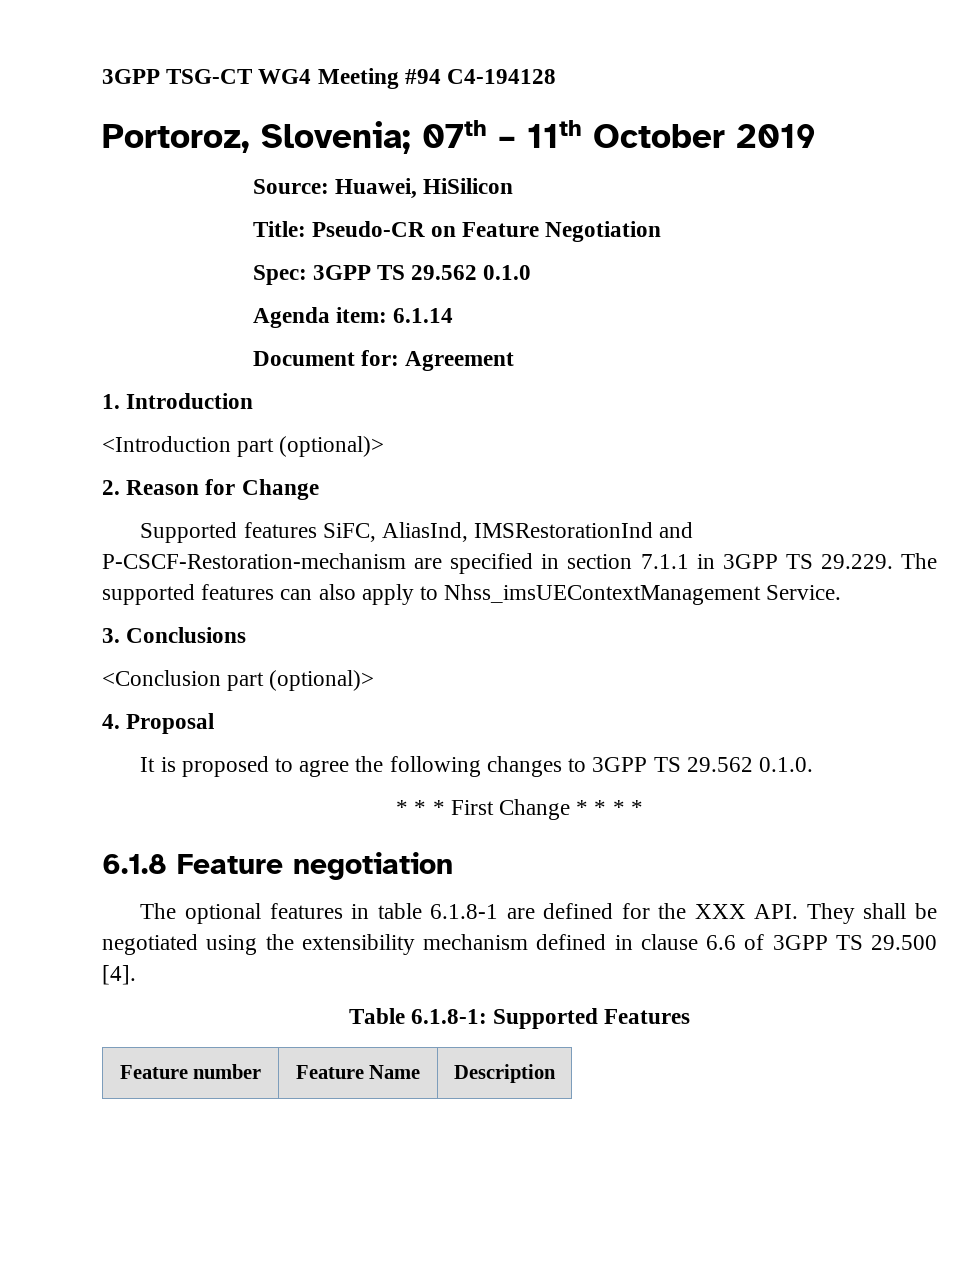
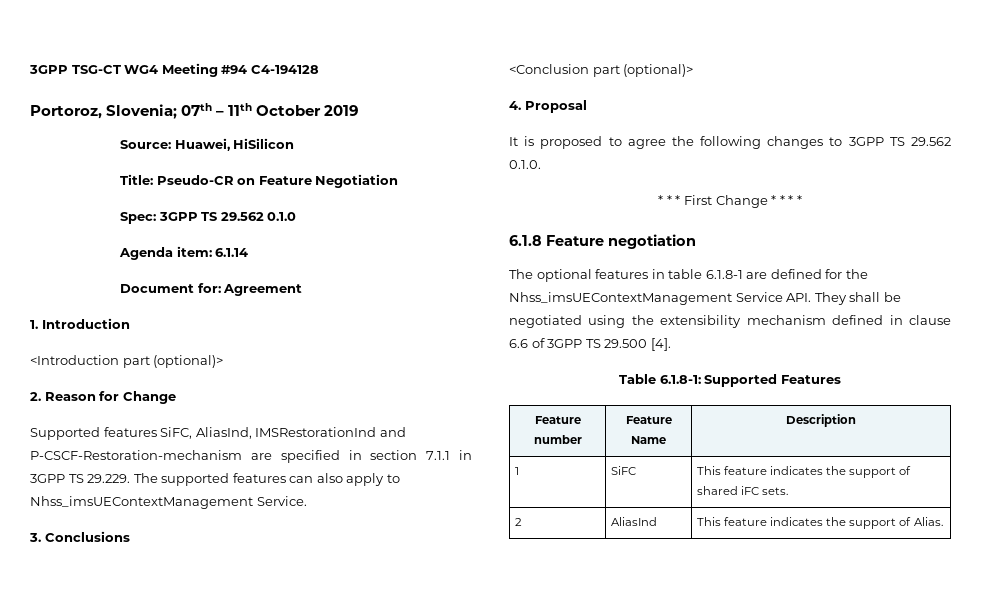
[694,904,746,919] XXX -> [509,292,783,305] Nhss_imsUEContextManagement Service
(556, 1073) none -> [514,467,519,475] [610,466,636,475] [696,466,912,478] [696,486,789,495] [514,518,522,526] [610,517,657,526] [696,517,943,529] // 1 | SiFC | This feature indicates the support of shared iFC sets. // 2 | AliasInd | This feature indicates the support of Alias.

